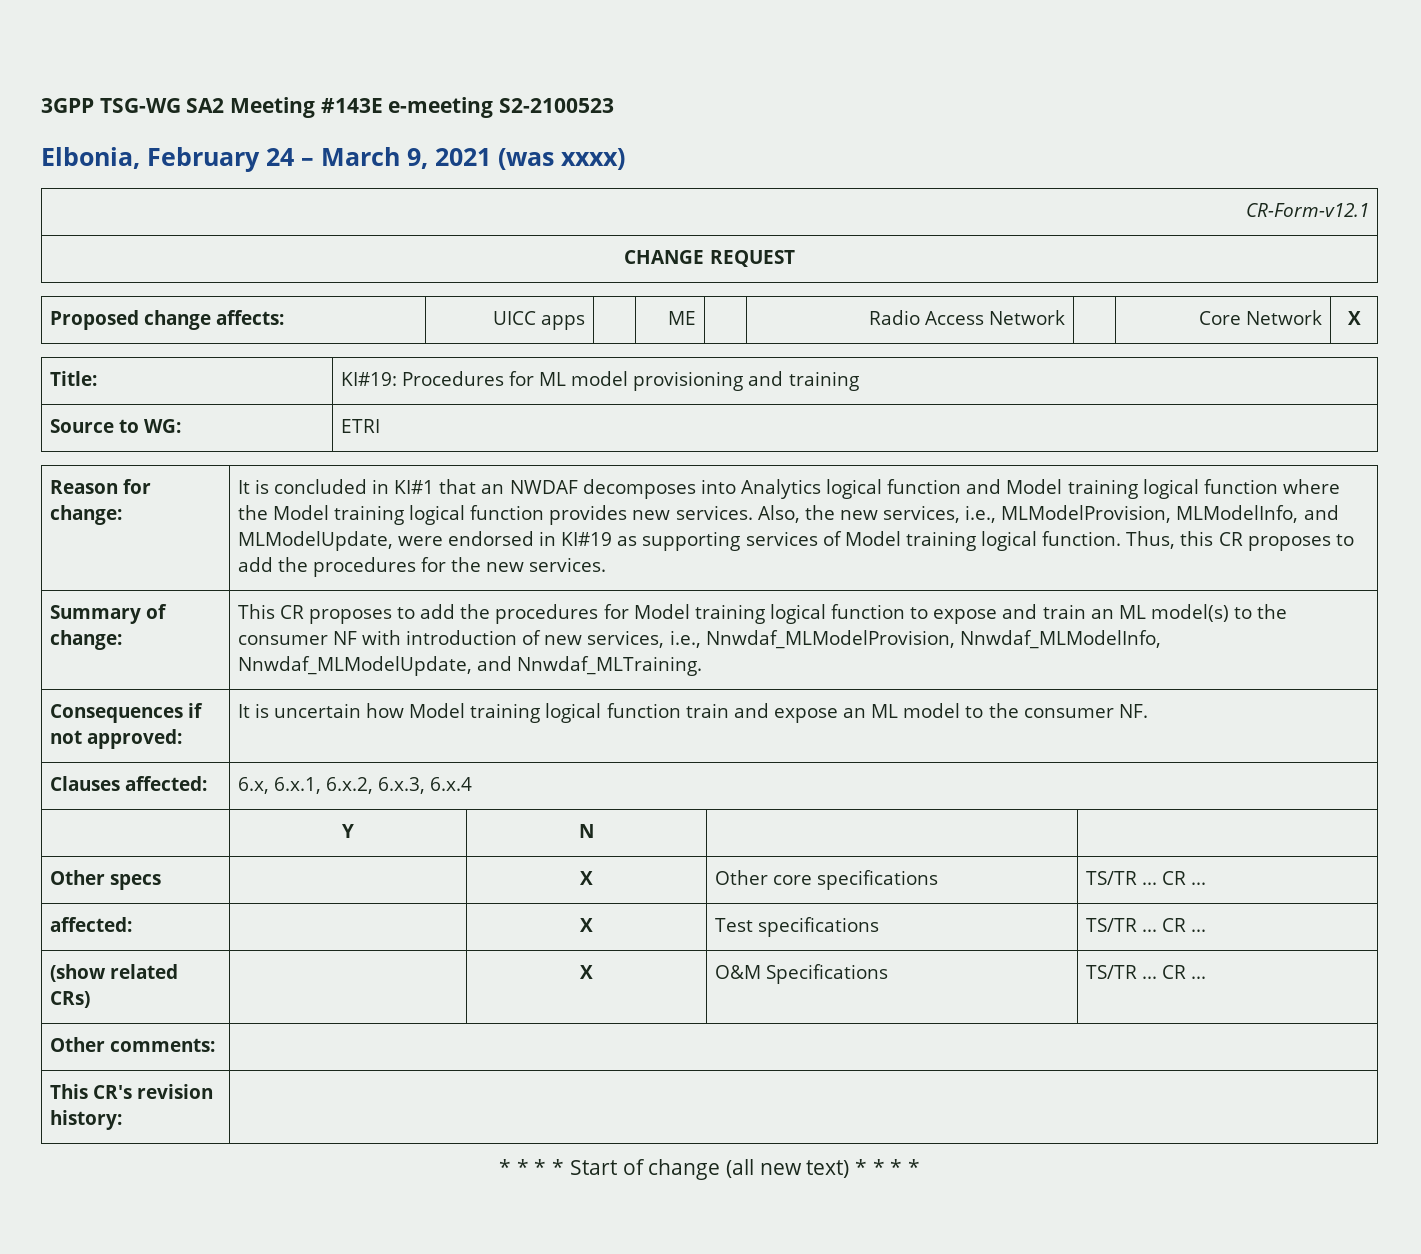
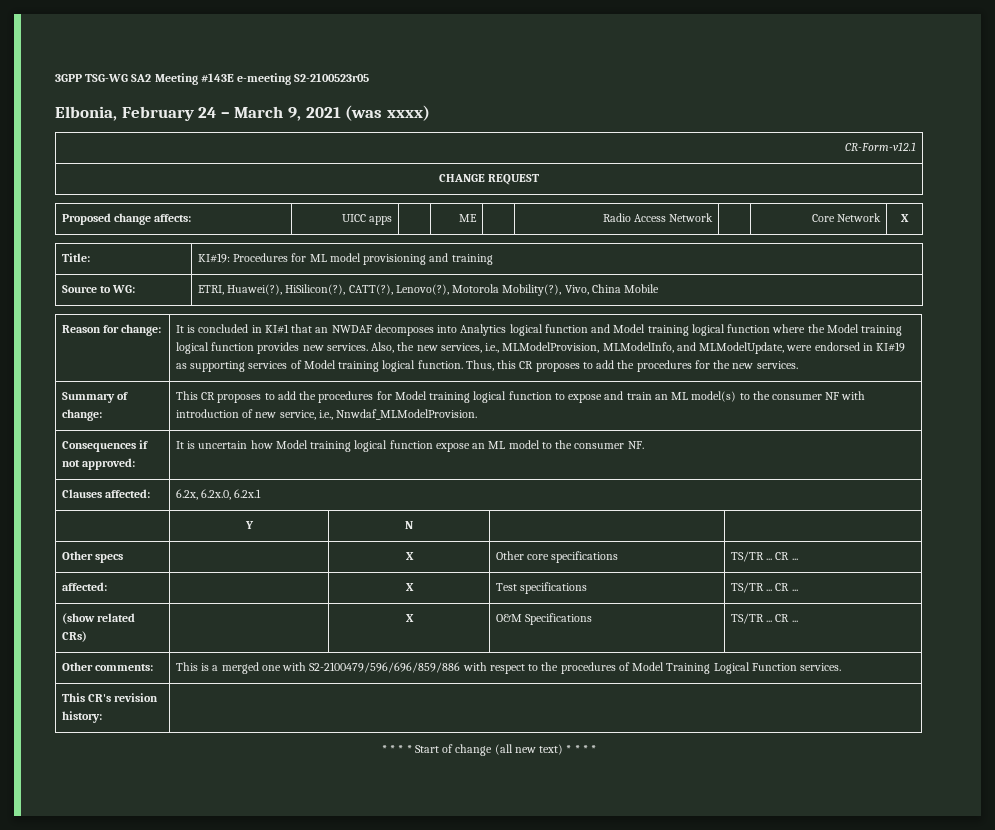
[499,98,615,113] S2-2100523 -> [294,73,370,82] S2-2100523r05
[340,419,380,433] ETRI -> [197,284,660,296] ETRI, Huawei(?), HiSilicon(?), CATT(?), Lenovo(?), Motorola Mobility(?), Vivo, China Mobile
[587,630,1161,649] [237,656,702,676] services, i.e., Nnwdaf_MLModelProvision, Nnwdaf_MLModelInfo, Nnwdaf_MLModelUpdate, and Nnwdaf_MLTraining. -> [279,409,478,420] service, i.e., Nnwdaf_MLModelProvision.
[685,703,769,718] train and -> (433, 444) none
[237,777,473,794] 6.x, 6.x.1, 6.x.2, 6.x.3, 6.x.4 -> [175,489,262,500] 6.2x, 6.2x.0, 6.2x.1
(215, 1045) none -> [175,662,842,674] This is a merged one with S2-2100479/596/696/859/886 with respect to the procedures of Model Training Logical Function services.

